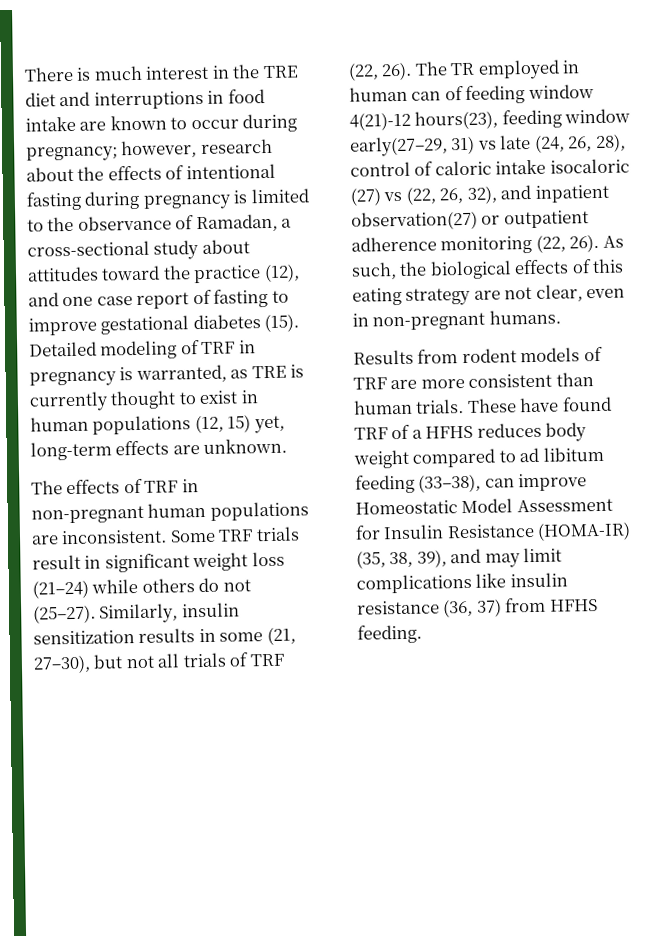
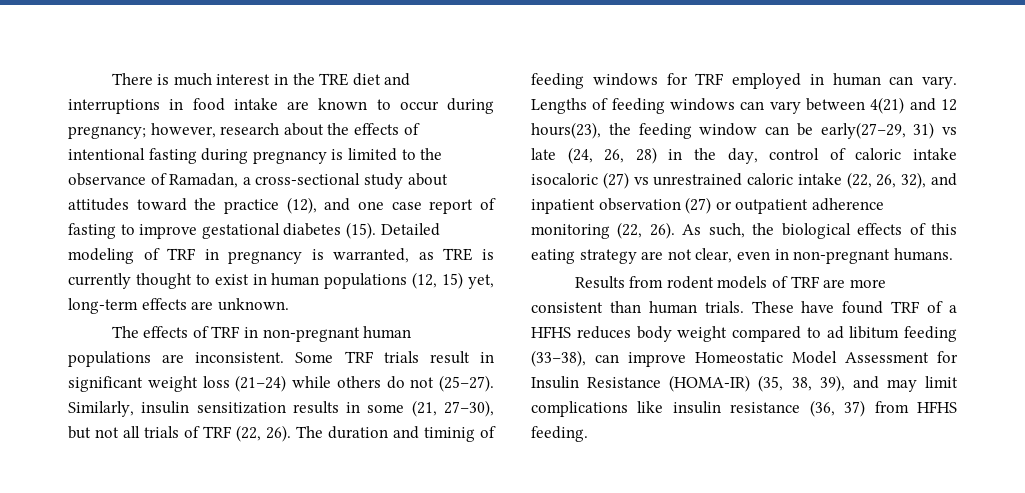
[450,59,581,80] [349,84,594,104] [349,108,631,131] TR employed in human can of feeding window 4(21)-12 hours(23), feeding window -> [328,426,496,442] [531,73,957,89] [531,97,957,114] [531,122,813,139] duration and timinig of feeding windows for TRF employed in human can vary. Lengths of feeding windows can vary between 4(21) and 12 hours(23), the feeding window can be
[594,133,626,153] 28), -> [635,147,758,164] 28) in the day,
(403, 196) none -> [653,173,842,186] unrestrained caloric intake
[351,210,478,231] observation(27) -> [598,197,712,214] observation (27)

